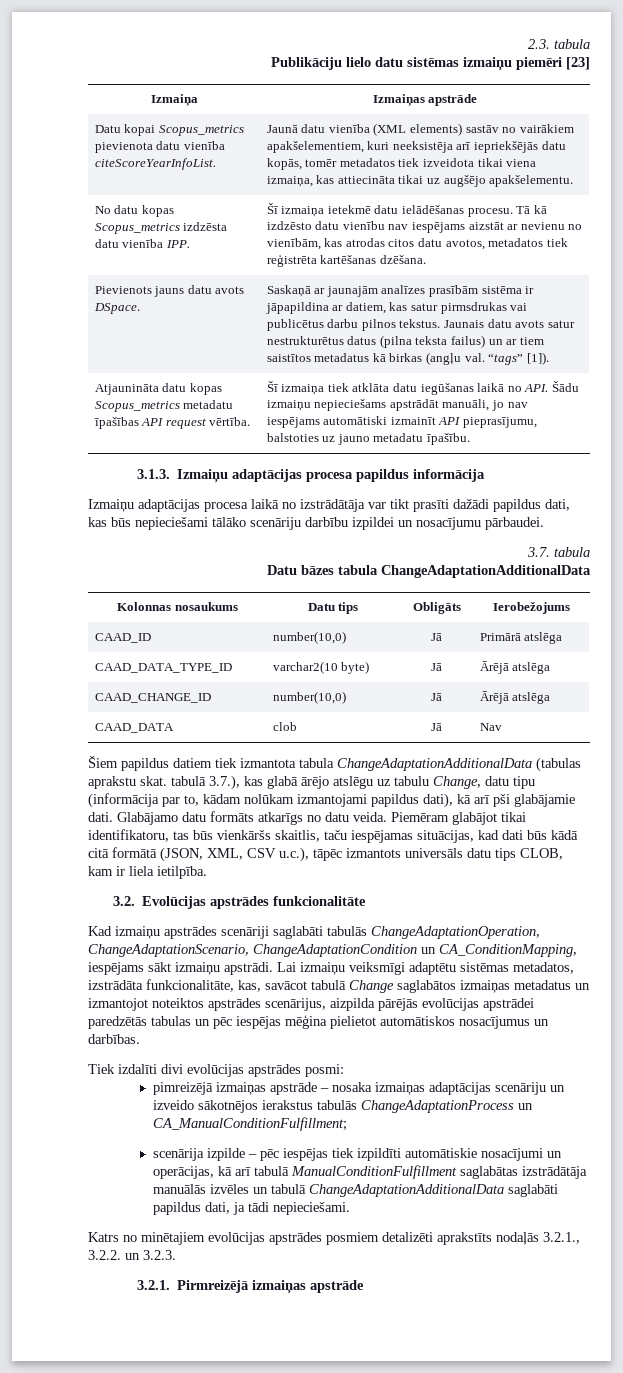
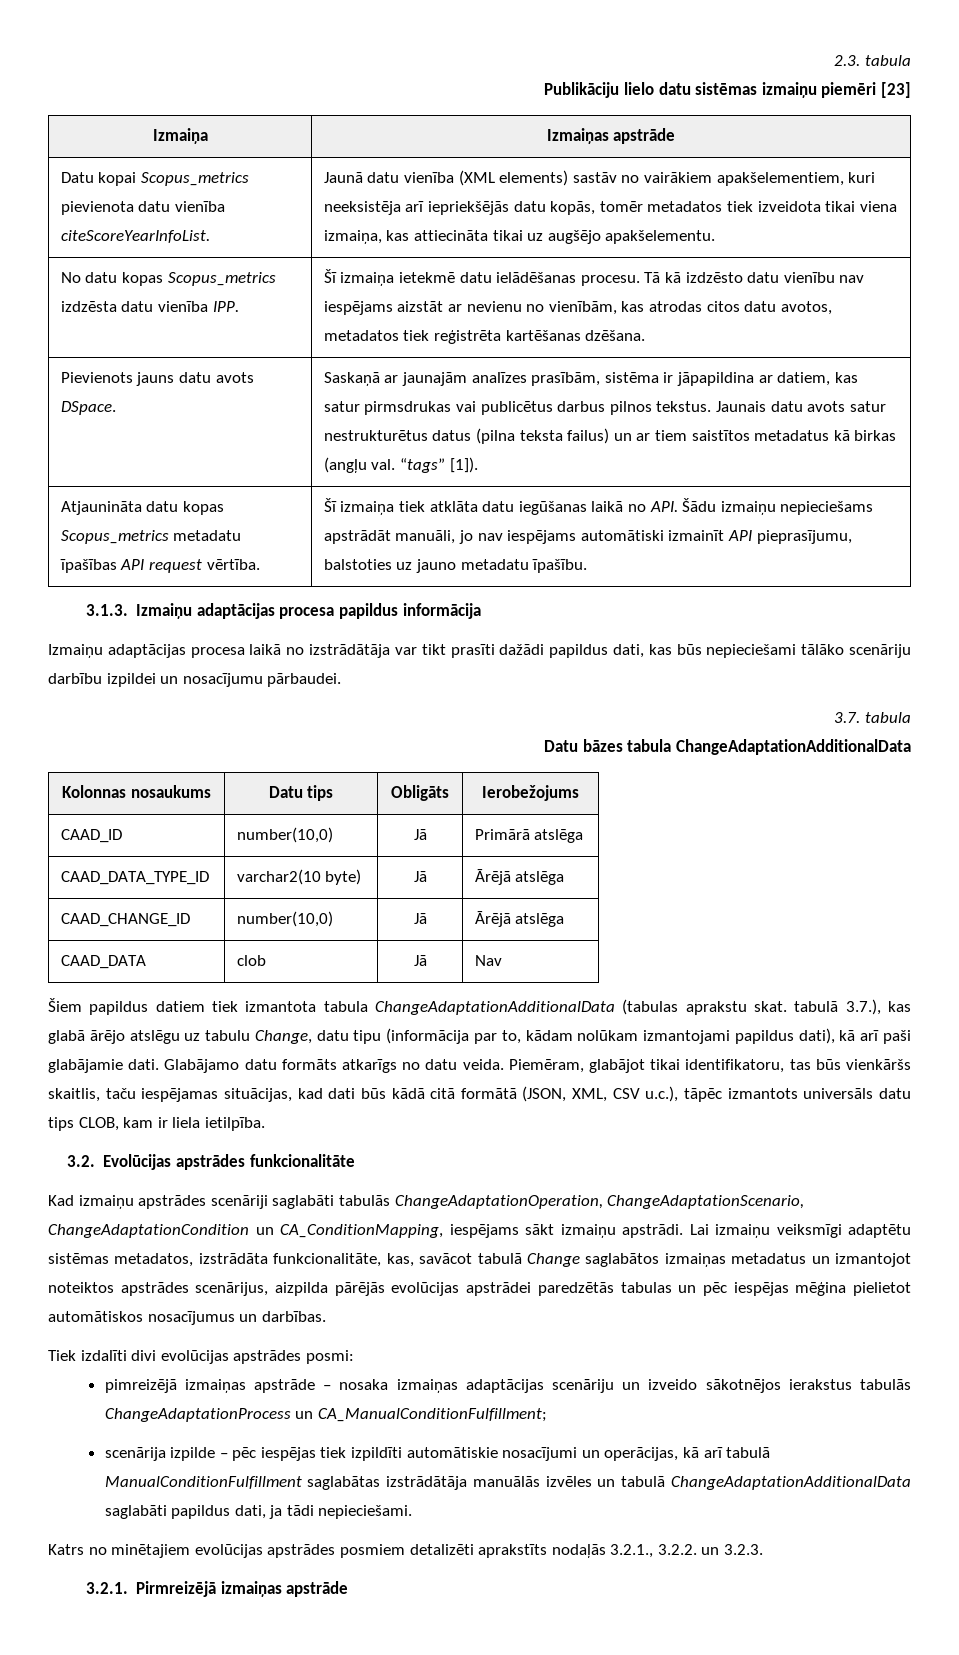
[428,285,478,297] prasībām -> [531,372,601,386] prasībām,
[327,319,359,328] darbu -> [557,401,606,412] darbus
[493,794,510,807] pši -> [883,1030,912,1044] paši
[391,812,449,822] Piemēram -> [508,1059,584,1073] Piemēram,

